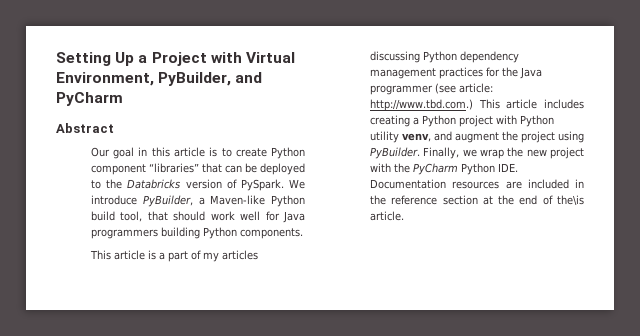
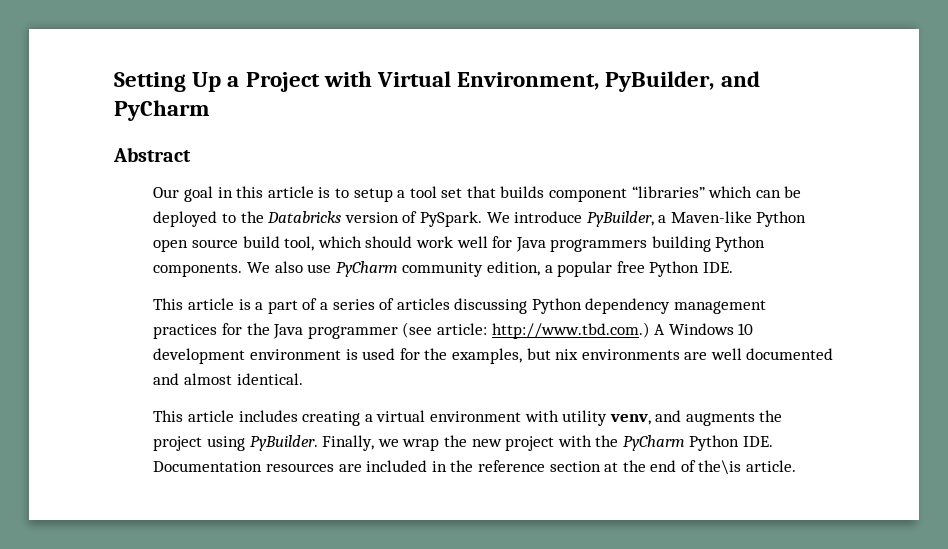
[235,147,305,159] create Python -> [353,186,545,202] setup a tool set that builds
[201,163,222,173] that -> [708,186,753,198] which
(305, 201) none -> [153,239,238,252] open source
[147,211,168,221] that -> [317,236,362,248] which
(303, 233) none -> [246,261,733,277] We also use PyCharm community edition, a popular free Python IDE.
[202,252,219,262] my -> [319,298,395,310] a series of
(473, 105) none -> [654,323,754,335] [153,348,834,364] [153,373,303,385] A Windows 10 development environment is used for the examples, but nix environments are well documented and almost identical. //
[421,115,554,127] Python project with Python -> [376,410,559,422] virtual environment with
[454,132,499,143] augment -> [685,412,755,426] augments

